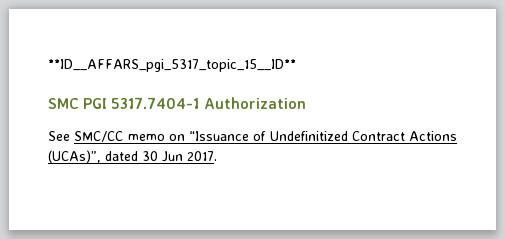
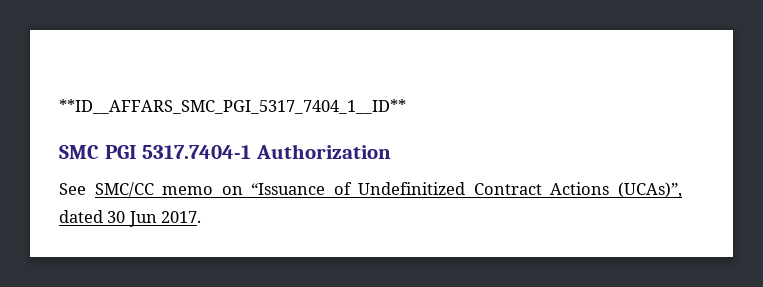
[48,59,296,72] **ID__AFFARS_pgi_5317_topic_15__ID** -> [59,99,406,114] **ID__AFFARS_SMC_PGI_5317_7404_1__ID**

